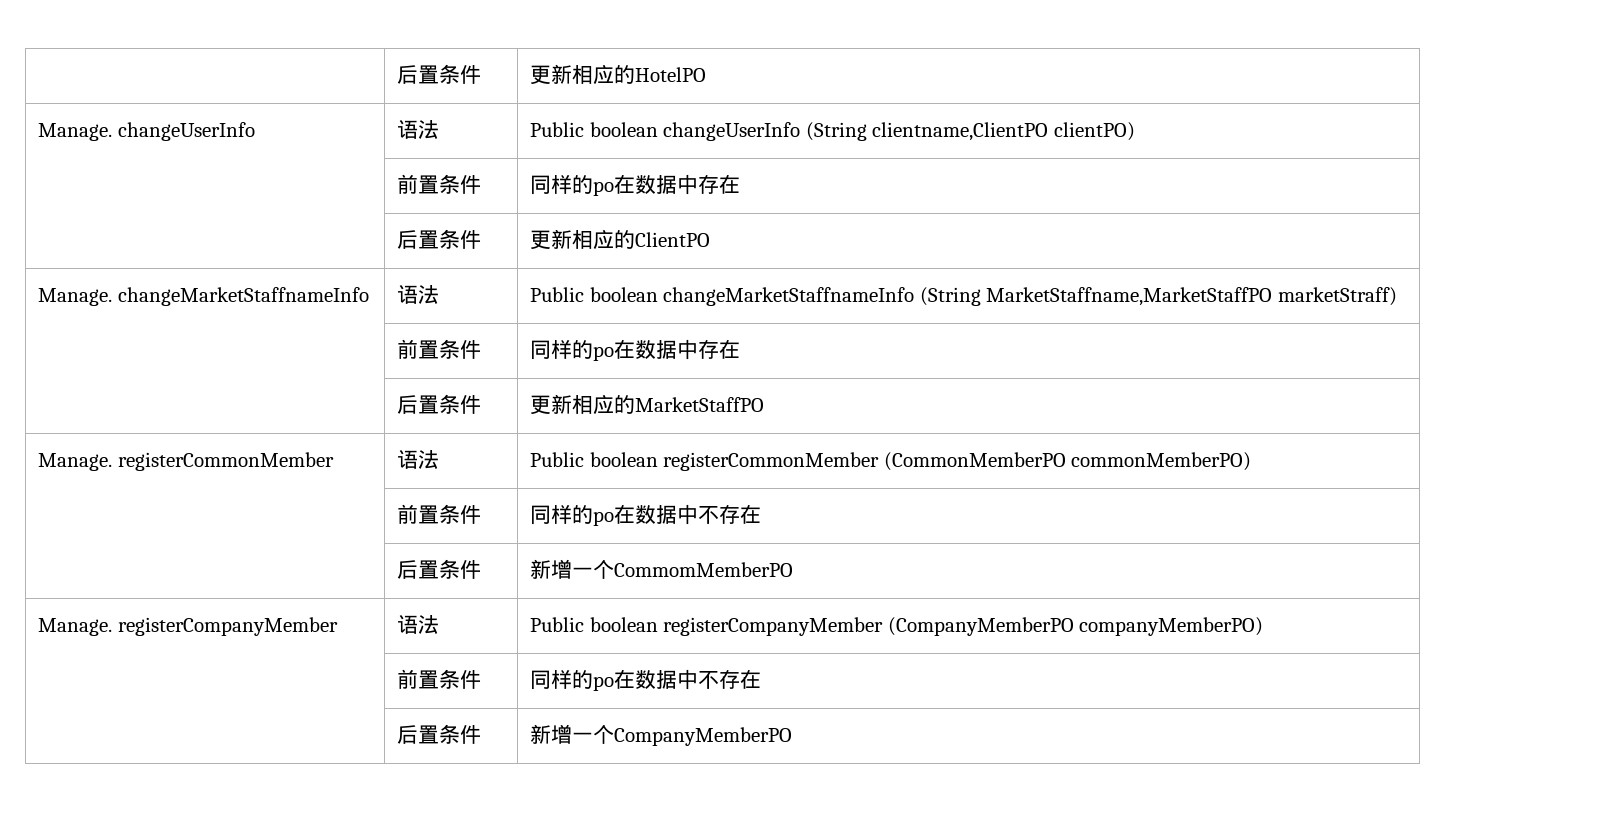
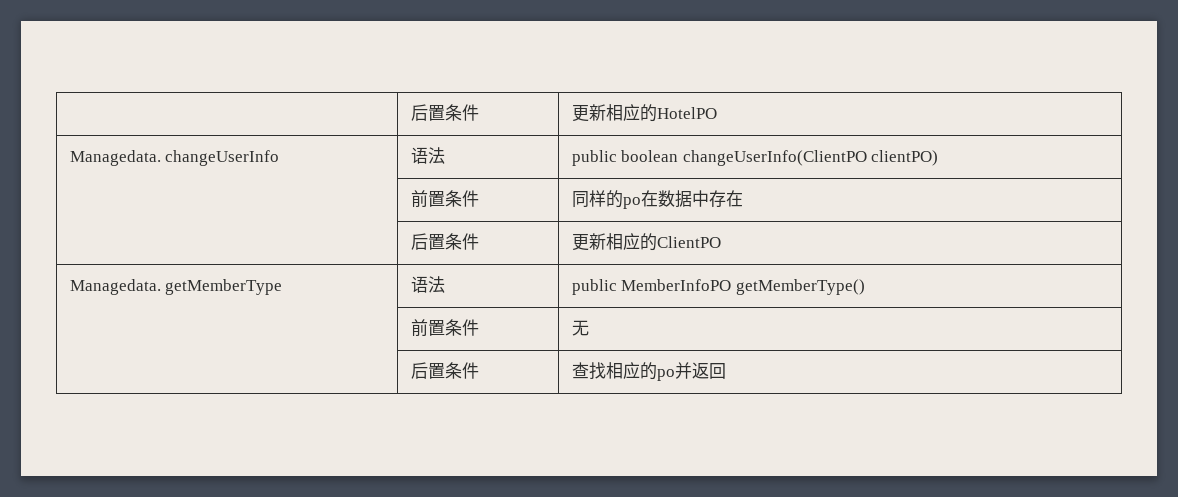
[38,123,113,141] Manage. -> [69,150,161,166] Managedata.
[530,122,1049,141] Public boolean changeUserInfo (String clientname,ClientPO -> [571,150,867,166] public boolean changeUserInfo(ClientPO
[38,287,369,306] [397,285,440,304] [530,287,1397,306] [397,339,482,359] [530,339,741,361] [397,394,482,414] [530,394,765,415] [38,452,334,471] [397,450,440,469] [530,452,1252,471] [397,504,482,524] [530,504,762,526] [397,559,482,579] [530,559,794,579] [38,617,338,636] [397,615,440,634] [530,617,1264,636] [397,669,482,689] [530,669,762,691] [397,724,482,744] [530,724,793,746] Manage. changeMarketStaffnameInfo | 语法 | Public boolean changeMarketStaffnameInfo (String MarketStaffname,MarketStaffPO marketStraff) // | 前置条件 | 同样的po在数据中存在 // | 后置条件 | 更新相应的MarketStaffPO // Manage. registerCommonMember | 语法 | Public boolean registerCommonMember (CommonMemberPO commonMemberPO) // | 前置条件 | 同样的po在数据中不存在 // | 后置条件 | 新增一个CommomMemberPO // Manage. registerCompanyMember | 语法 | Public boolean registerCompanyMember (CompanyMemberPO companyMemberPO) // | 前置条件 | 同样的po在数据中不存在 // | 后置条件 | 新增一个CompanyMemberPO -> [69,279,283,295] [410,276,445,293] [571,279,865,295] [410,319,479,337] [571,320,589,336] [410,362,479,379] [571,362,726,381] Managedata. getMemberType | 语法 | public MemberInfoPO getMemberType() // | 前置条件 | 无 // | 后置条件 | 查找相应的po并返回

